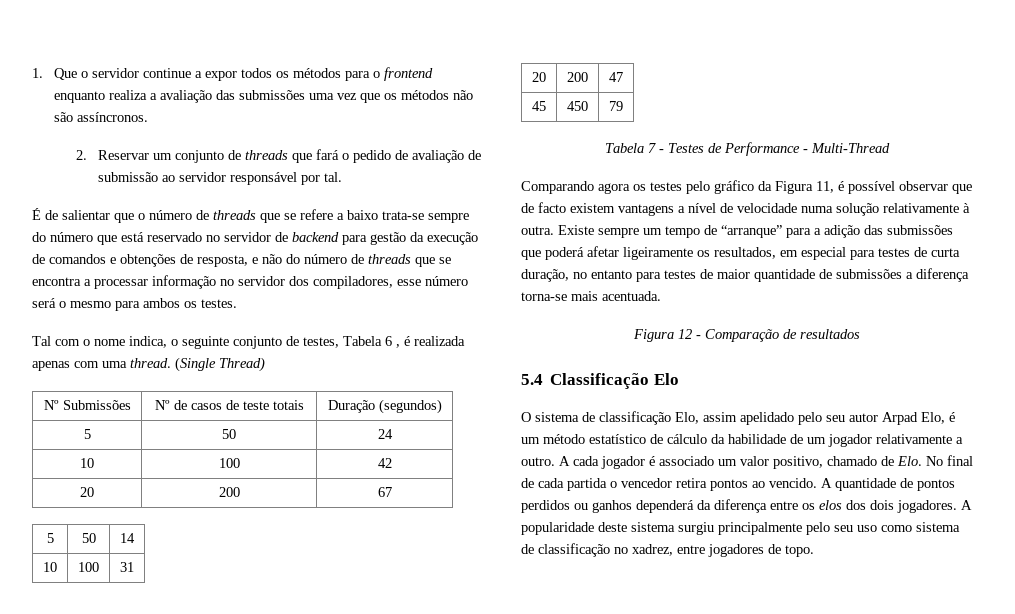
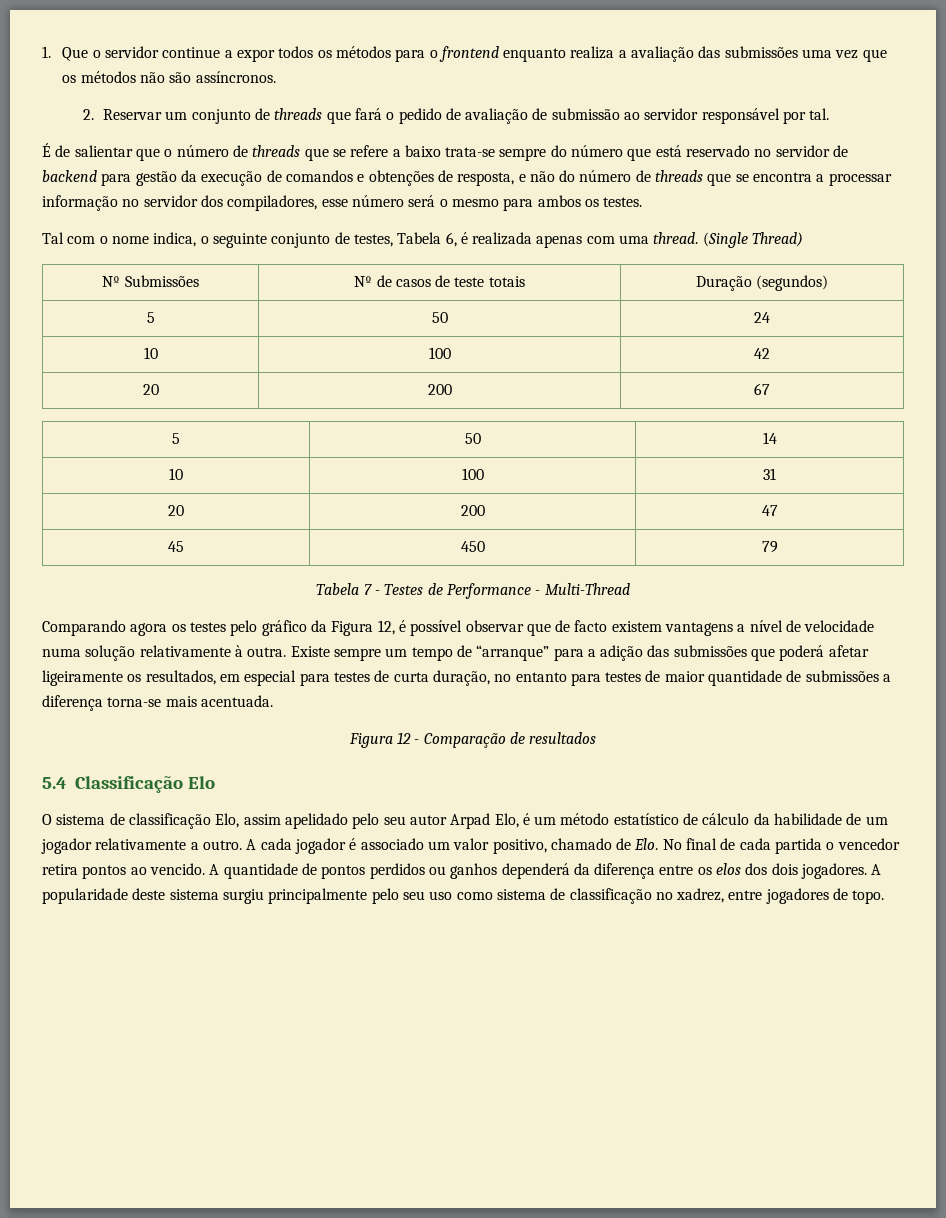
[385,336,400,348] 6 , -> [445,232,457,247] 6,
[816,181,834,193] 11, -> [377,620,395,635] 12,

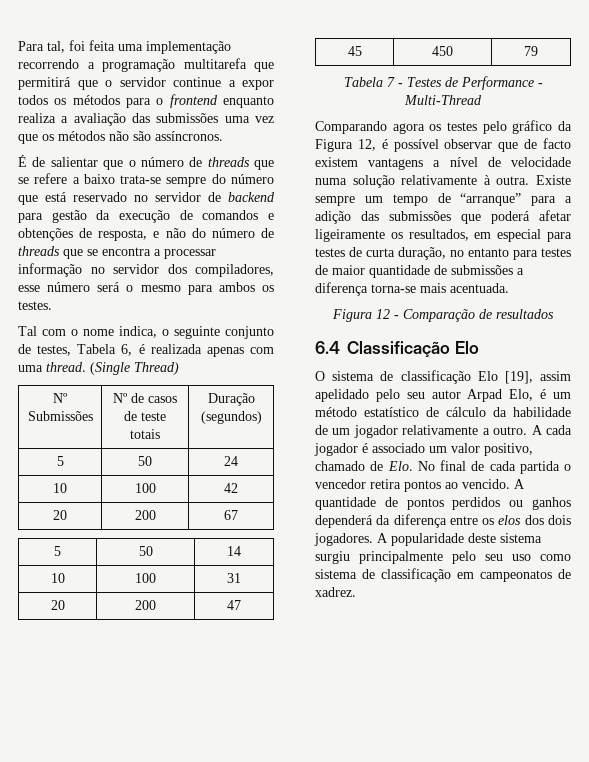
[42,46,89,61] 1. Que -> [18,40,231,54] [18,58,274,72] [18,77,98,90] Para tal, foi feita uma implementação recorrendo a programação multitarefa que permitirá que
[82,108,830,124] // 2. Reservar um conjunto de threads que fará o pedido de avaliação de submissão ao servidor responsável por tal. -> (223, 136) none
[42,777,67,789] 5.4 -> [315,341,340,354] 6.4
[215,813,240,828] Elo, -> [477,371,533,384] Elo [19],
[655,888,885,904] no xadrez, entre jogadores de topo. -> [457,569,571,582] [315,587,356,597] em campeonatos de xadrez.

